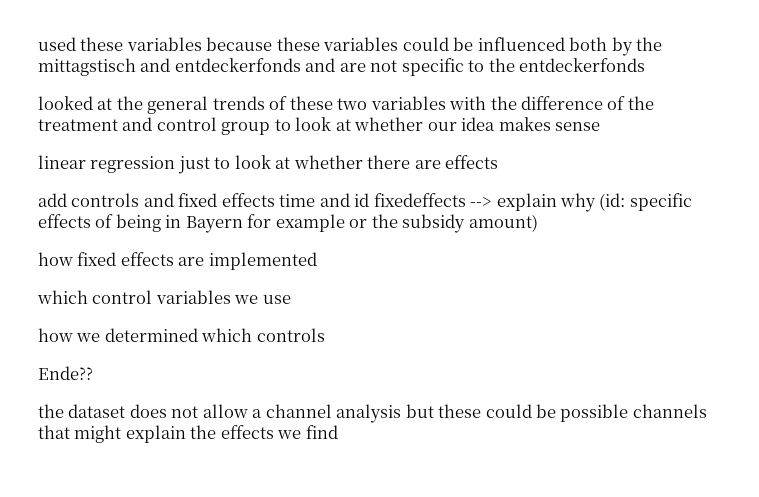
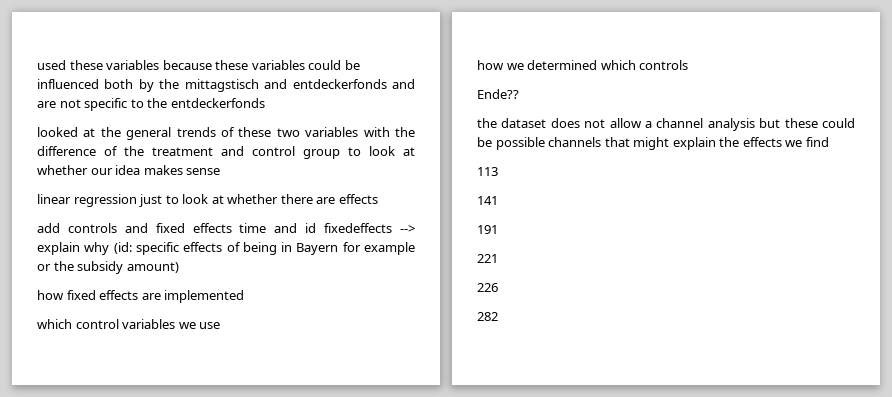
(338, 432) none -> [477,167,498,176] [477,196,498,205] [477,225,498,234] [477,254,498,263] [477,283,498,292] [477,312,498,321] // 113 // 141 // 191 // 221 // 226 // 282

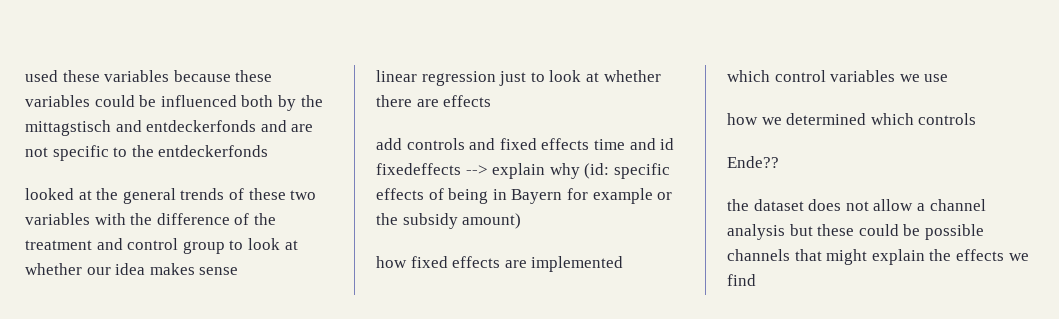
[477,167,498,176] [477,196,498,205] [477,225,498,234] [477,254,498,263] [477,283,498,292] [477,312,498,321] // 113 // 141 // 191 // 221 // 226 // 282 -> (756, 280) none

